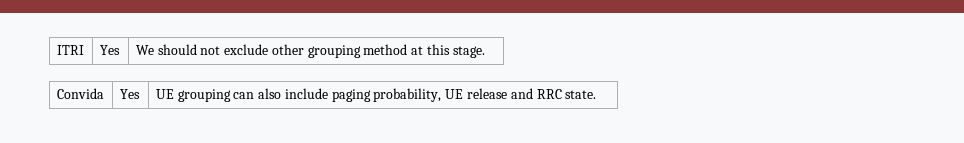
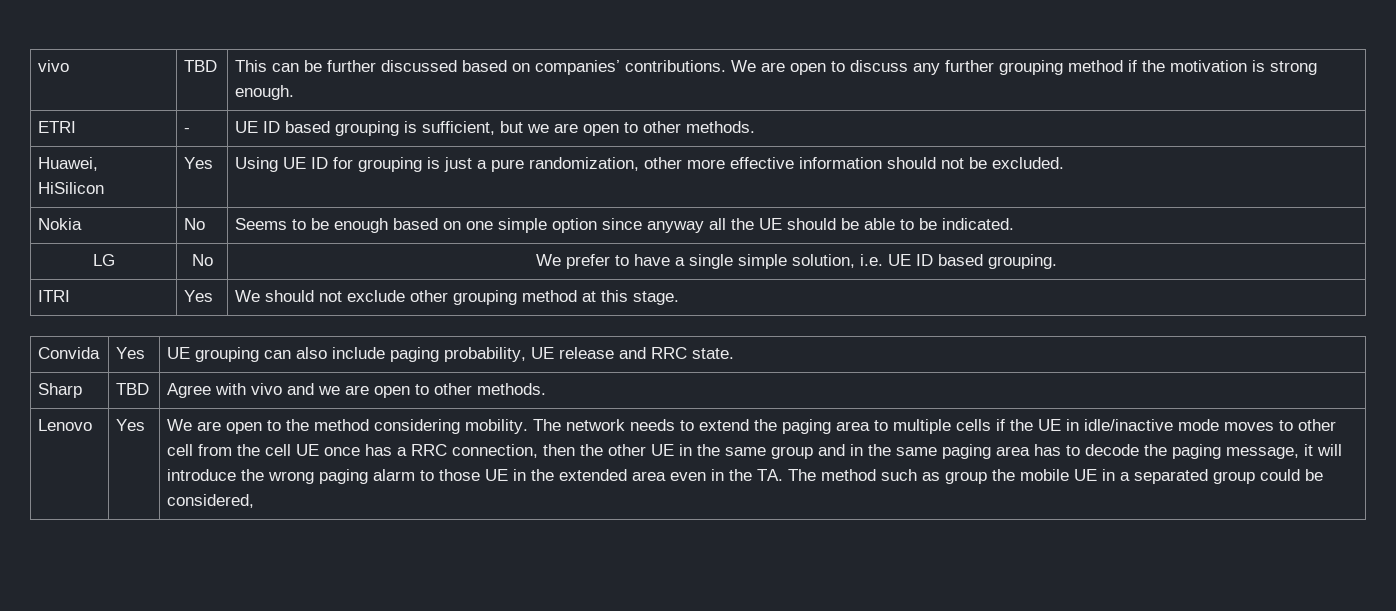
(56, 50) none -> [38,60,70,72] [184,60,218,72] [235,60,1318,75] [235,85,295,100] [38,121,77,133] [184,128,191,133] [235,121,756,136] [38,157,99,171] [38,182,105,194] [184,157,214,169] [235,157,1065,172] [38,218,83,230] [184,218,206,230] [235,218,1015,233] [92,254,115,266] [191,254,213,266] [536,254,1057,269] vivo | TBD | This can be further discussed based on companies’ contributions. We are open to discuss any further grouping method if the motivation is strong enough. // ETRI | - | UE ID based grouping is sufficient, but we are open to other methods. // Huawei, HiSilicon | Yes | Using UE ID for grouping is just a pure randomization, other more effective information should not be excluded. // Nokia | No | Seems to be enough based on one simple option since anyway all the UE should be able to be indicated. // LG | No | We prefer to have a single simple solution, i.e. UE ID based grouping. //
(597, 94) none -> [38,383,83,398] [116,383,150,395] [167,383,547,398] [38,419,93,431] [116,419,146,431] [167,419,1337,434] [167,444,1343,459] [167,469,1324,484] [167,494,255,508] // Sharp | TBD | Agree with vivo and we are open to other methods. // Lenovo | Yes | We are open to the method considering mobility. The network needs to extend the paging area to multiple cells if the UE in idle/inactive mode moves to other cell from the cell UE once has a RRC connection, then the other UE in the same group and in the same paging area has to decode the paging message, it will introduce the wrong paging alarm to those UE in the extended area even in the TA. The method such as group the mobile UE in a separated group could be considered,

